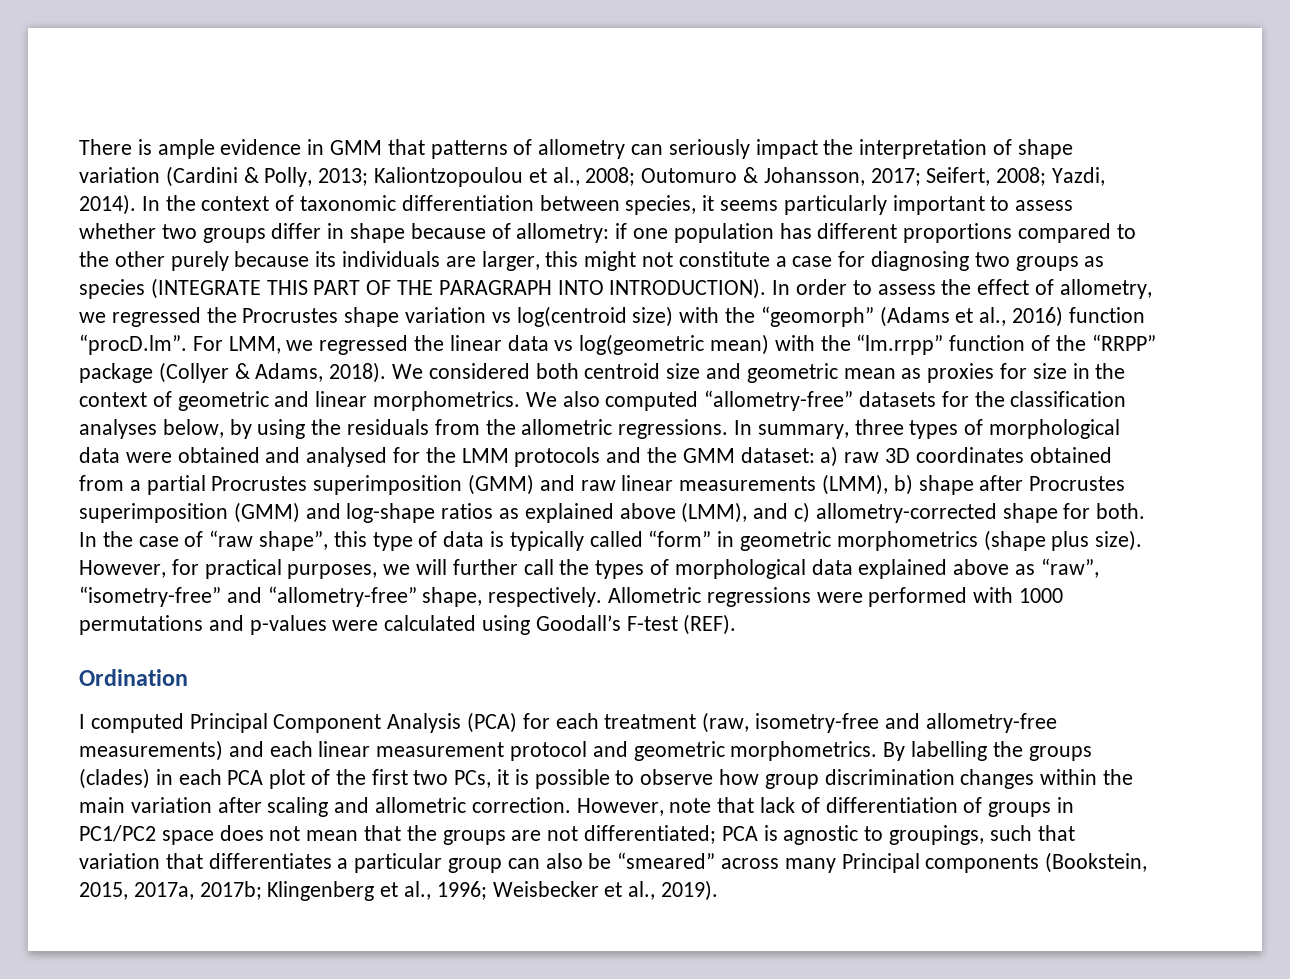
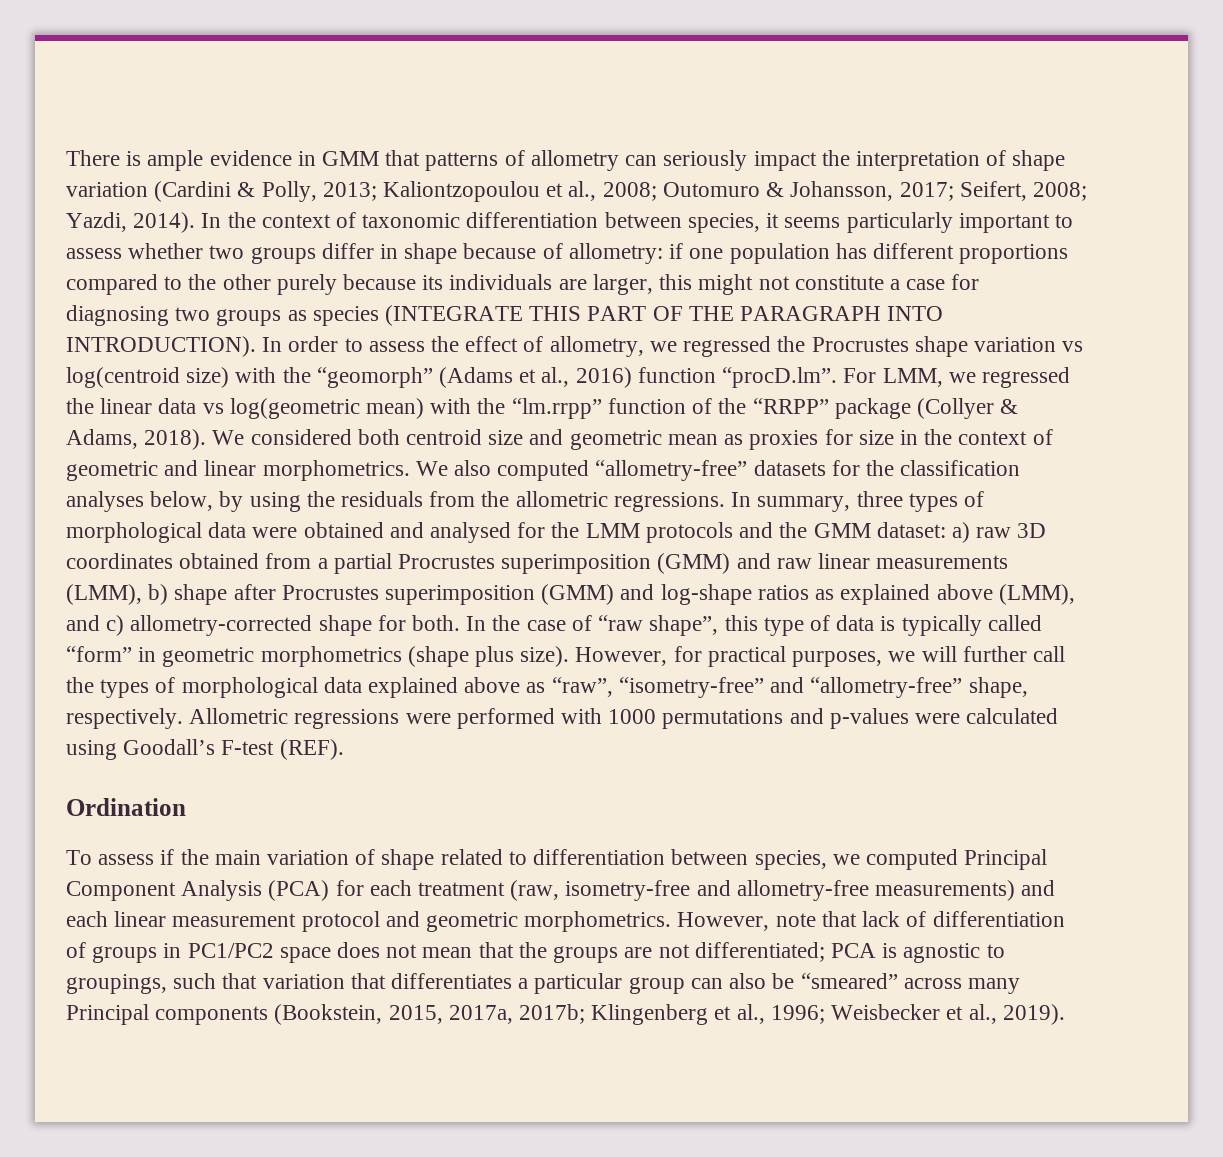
[79,714,85,729] I -> [66,849,860,870] To assess if the main variation of shape related to differentiation between species, we
[883,741,1092,761] [79,768,1134,789] [79,797,571,817] By labelling the groups (clades) in each PCA plot of the first two PCs, it is possible to observe how group discrimination changes within the main variation after scaling and allometric correction. -> (672, 921) none

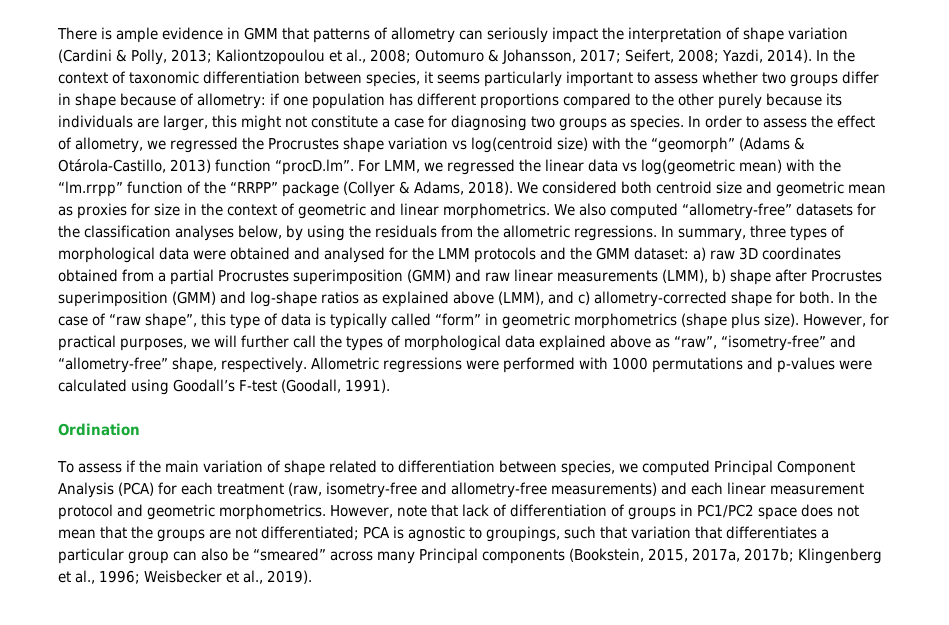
[312,305,944,326] [66,336,256,357] species (INTEGRATE THIS PART OF THE PARAGRAPH INTO INTRODUCTION). -> [630,115,684,131] species.
[519,367,632,388] et al., 2016) -> [794,137,805,150] [58,159,211,173] & Otárola‐Castillo, 2013)
[279,739,344,760] (REF). -> [281,379,390,393] (Goodall, 1991).

